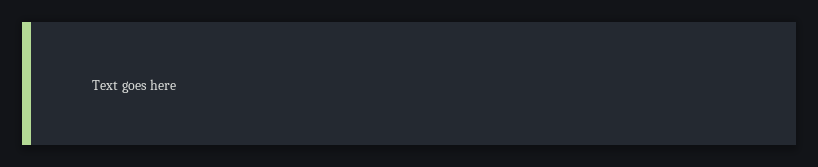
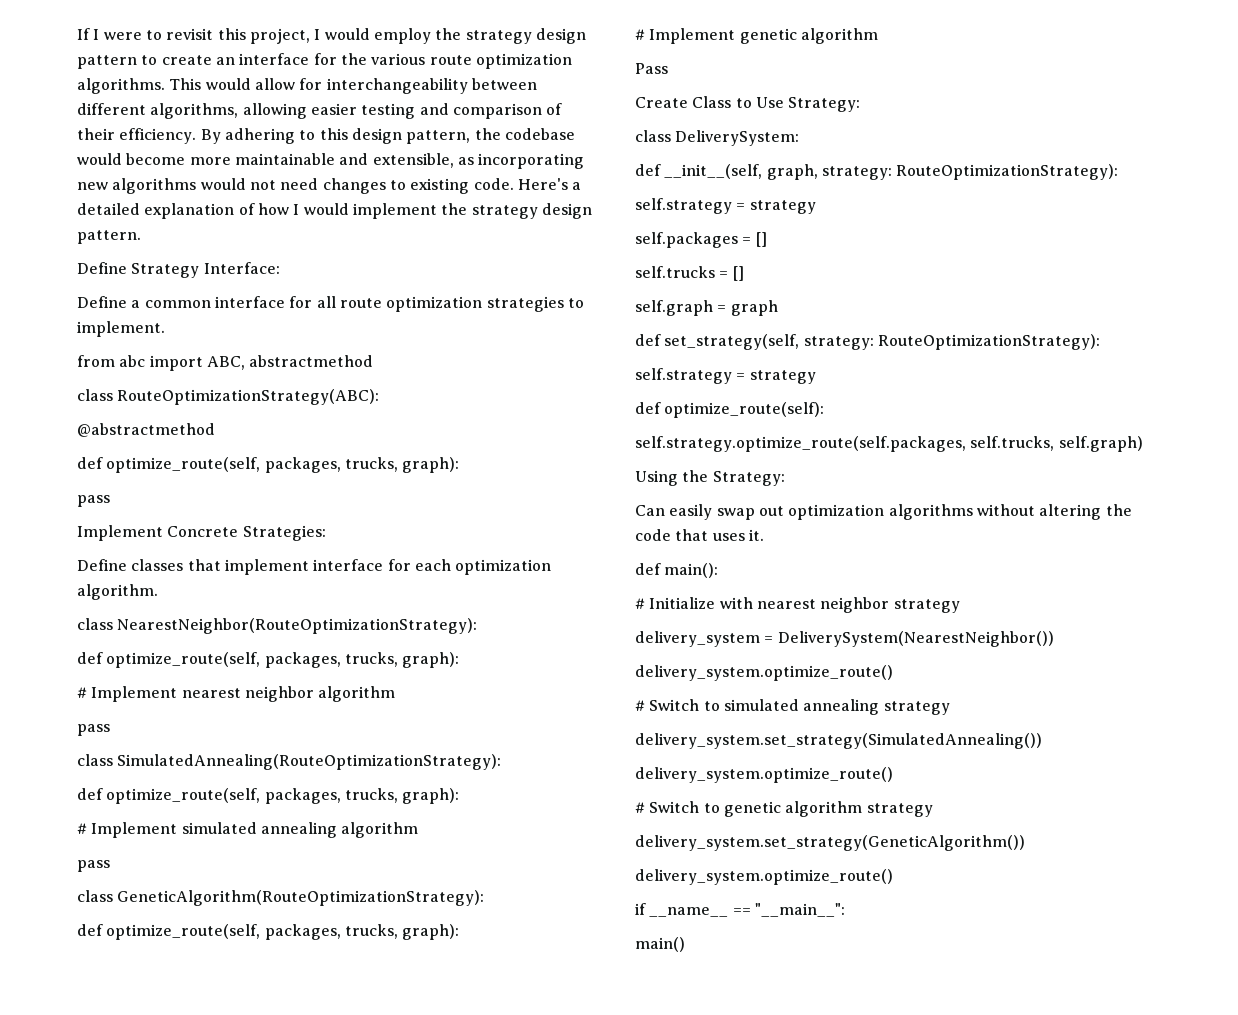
[92,79,176,93] Text goes here -> [77,28,586,44] [77,53,572,69] [77,78,537,94] [77,103,563,119] [77,128,575,144] [77,153,585,169] [77,178,582,194] [77,203,592,219] [77,230,141,244] [77,262,280,278] [77,296,584,312] [77,321,165,337] [77,355,374,371] [77,389,380,405] [77,423,215,437] [77,457,460,473] [77,495,110,507] [77,525,326,541] [77,559,552,575] [77,584,158,600] [77,618,478,634] [77,652,460,668] [77,686,396,702] [77,724,110,736] [77,754,502,770] [77,788,460,804] [77,822,419,838] [77,860,110,872] [77,890,485,906] [77,924,460,940] [635,28,878,44] [635,63,668,74] [635,96,861,112] [635,130,800,146] [635,164,1119,180] [635,198,816,214] [635,232,767,248] [635,266,744,281] [635,300,778,316] [635,334,1100,350] [635,368,816,384] [635,402,825,418] [635,436,1143,452] [635,470,785,486] [635,504,1132,520] [635,529,764,541] [635,563,719,578] [635,597,960,613] [635,631,1054,647] [635,665,893,681] [635,699,950,715] [635,733,1042,749] [635,767,893,783] [635,801,933,817] [635,835,1025,851] [635,869,893,885] [635,903,845,917] [635,937,685,952] If I were to revisit this project, I would employ the strategy design pattern to create an interface for the various route optimization algorithms. This would allow for interchangeability between different algorithms, allowing easier testing and comparison of their efficiency. By adhering to this design pattern, the codebase would become more maintainable and extensible, as incorporating new algorithms would not need changes to existing code. Here's a detailed explanation of how I would implement the strategy design pattern. // Define Strategy Interface: // Define a common interface for all route optimization strategies to implement. // from abc import ABC, abstractmethod // class RouteOptimizationStrategy(ABC): // @abstractmethod // def optimize_route(self, packages, trucks, graph): // pass // Implement Concrete Strategies: // Define classes that implement interface for each optimization algorithm. // class NearestNeighbor(RouteOptimizationStrategy): // def optimize_route(self, packages, trucks, graph): // # Implement nearest neighbor algorithm // pass // class SimulatedAnnealing(RouteOptimizationStrategy): // def optimize_route(self, packages, trucks, graph): // # Implement simulated annealing algorithm // pass // class GeneticAlgorithm(RouteOptimizationStrategy): // def optimize_route(self, packages, trucks, graph): // # Implement genetic algorithm // Pass // Create Class to Use Strategy: // class DeliverySystem: // def __init__(self, graph, strategy: RouteOptimizationStrategy): // self.strategy = strategy // self.packages = [] // self.trucks = [] // self.graph = graph // def set_strategy(self, strategy: RouteOptimizationStrategy): // self.strategy = strategy // def optimize_route(self): // self.strategy.optimize_route(self.packages, self.trucks, self.graph) // Using the Strategy: // Can easily swap out optimization algorithms without altering the code that uses it. // def main(): // # Initialize with nearest neighbor strategy // delivery_system = DeliverySystem(NearestNeighbor()) // delivery_system.optimize_route() // # Switch to simulated annealing strategy // delivery_system.set_strategy(SimulatedAnnealing()) // delivery_system.optimize_route() // # Switch to genetic algorithm strategy // delivery_system.set_strategy(GeneticAlgorithm()) // delivery_system.optimize_route() // if __name__ == "__main__": // main()

